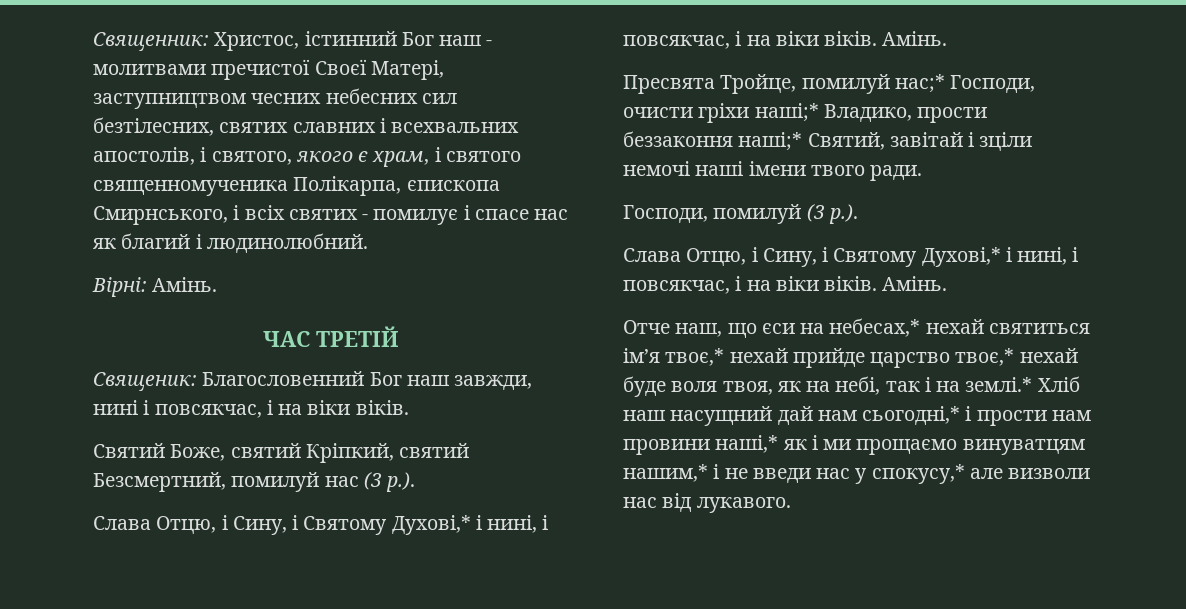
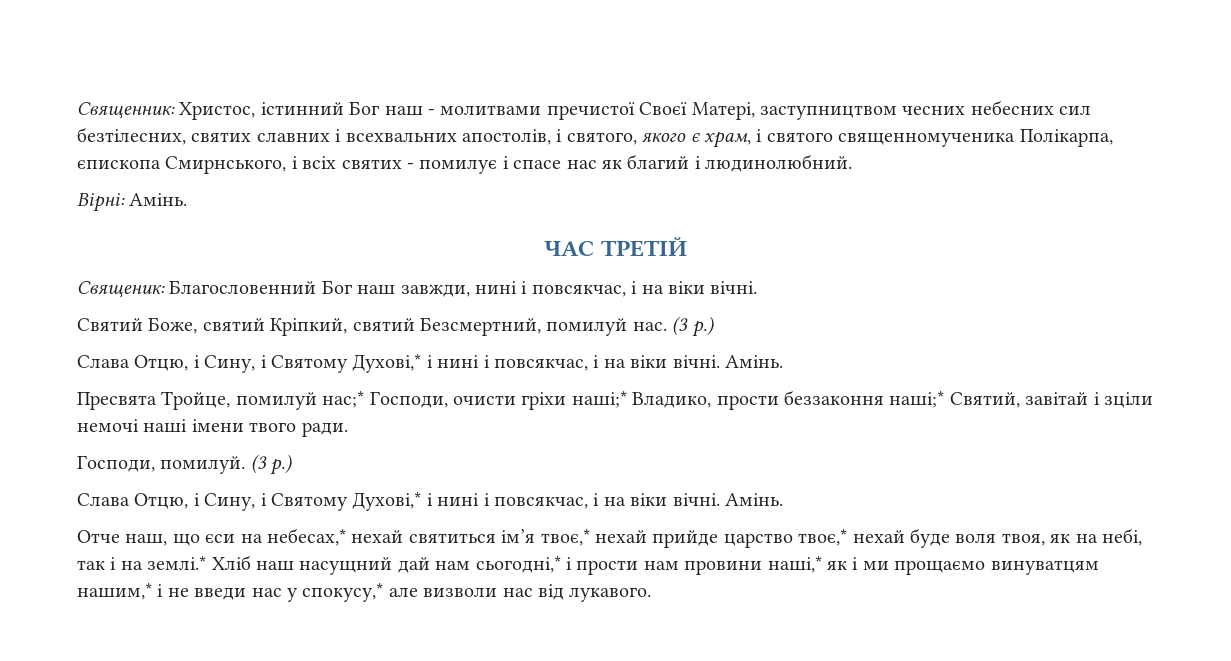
[355,400,409,415] віків. -> [710,281,758,294] вічні.
[324,472,416,492] [93,515,549,535] [623,31,878,49] нас (3 р.). // Слава Отцю, і Сину, і Святому Духові,* і нині, і повсякчас, і на віки віків. -> [632,316,714,337] [77,354,720,373] нас. (3 р.) // Слава Отцю, і Сину, і Святому Духові,* і нині і повсякчас, і на віки вічні.
[713,204,858,224] [623,247,1079,267] [623,276,878,294] помилуй (3 р.). // Слава Отцю, і Сину, і Святому Духові,* і нині, і повсякчас, і на віки віків. -> [160,454,293,475] [77,492,720,511] помилуй. (3 р.) // Слава Отцю, і Сину, і Святому Духові,* і нині і повсякчас, і на віки вічні.

